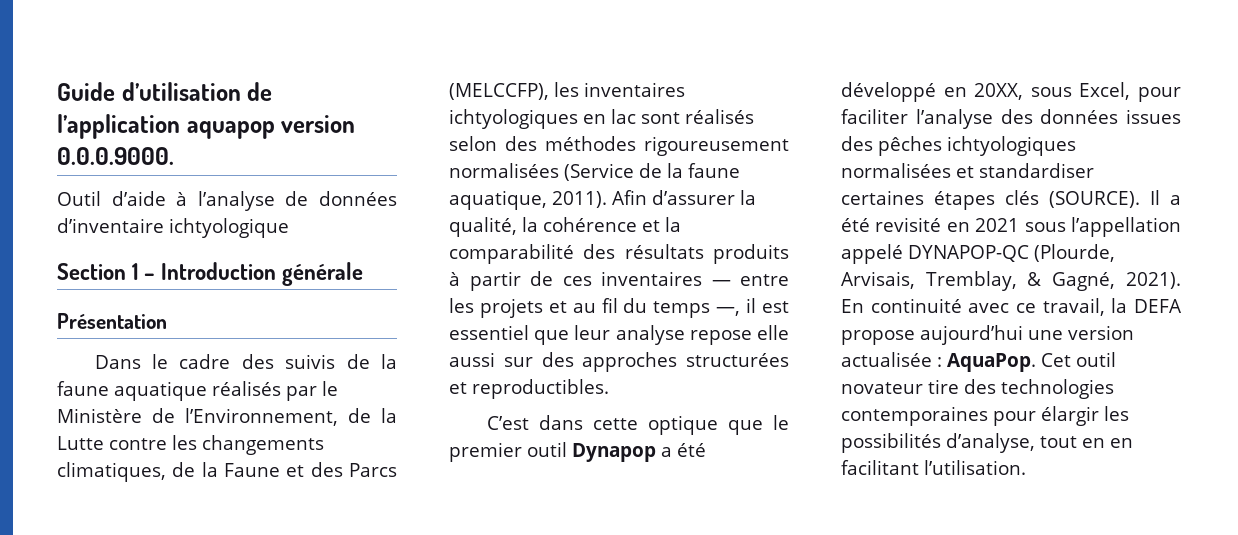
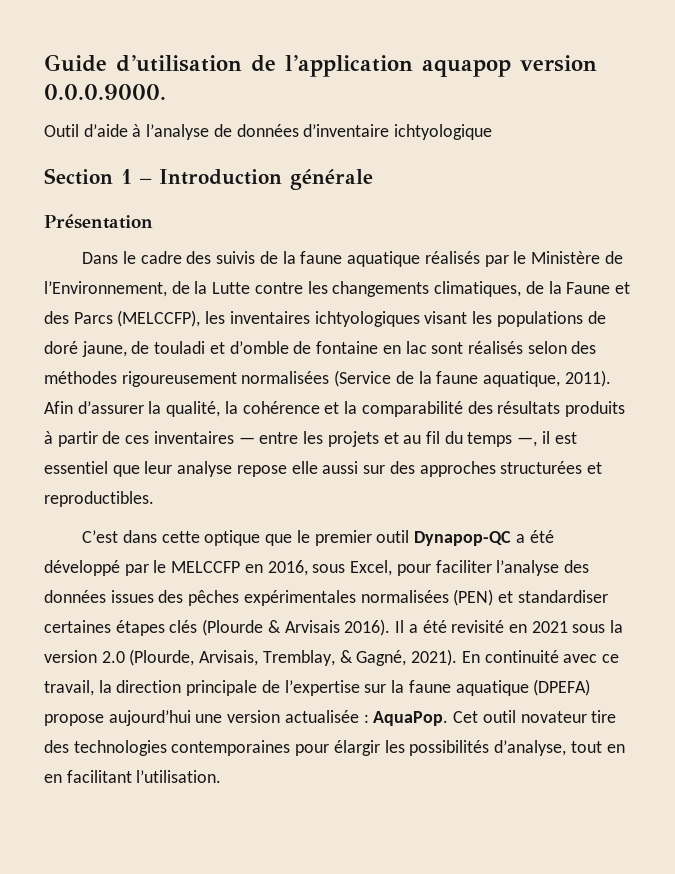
(578, 119) none -> [424,311,606,327] [44,341,379,357] visant les populations de doré jaune, de touladi et d’omble de fontaine
[572,443,656,462] Dynapop -> [414,531,512,546] Dynapop-QC
[943,83,1024,100] en 20XX, -> [124,560,308,576] par le MELCCFP en 2016,
[947,136,1076,156] [841,163,951,178] ichtyologiques normalisées -> [243,589,494,606] expérimentales normalisées (PEN)
[1049,191,1140,208] (SOURCE). -> [202,619,391,636] (Plourde & Arvisais 2016).
[1071,217,1181,237] [841,244,1029,264] l’appellation appelé DYNAPOP-QC -> [610,620,624,633] [44,650,125,663] la version 2.0
[1134,299,1182,313] DEFA -> [116,679,591,696] direction principale de l’expertise sur la faune aquatique (DPEFA)

